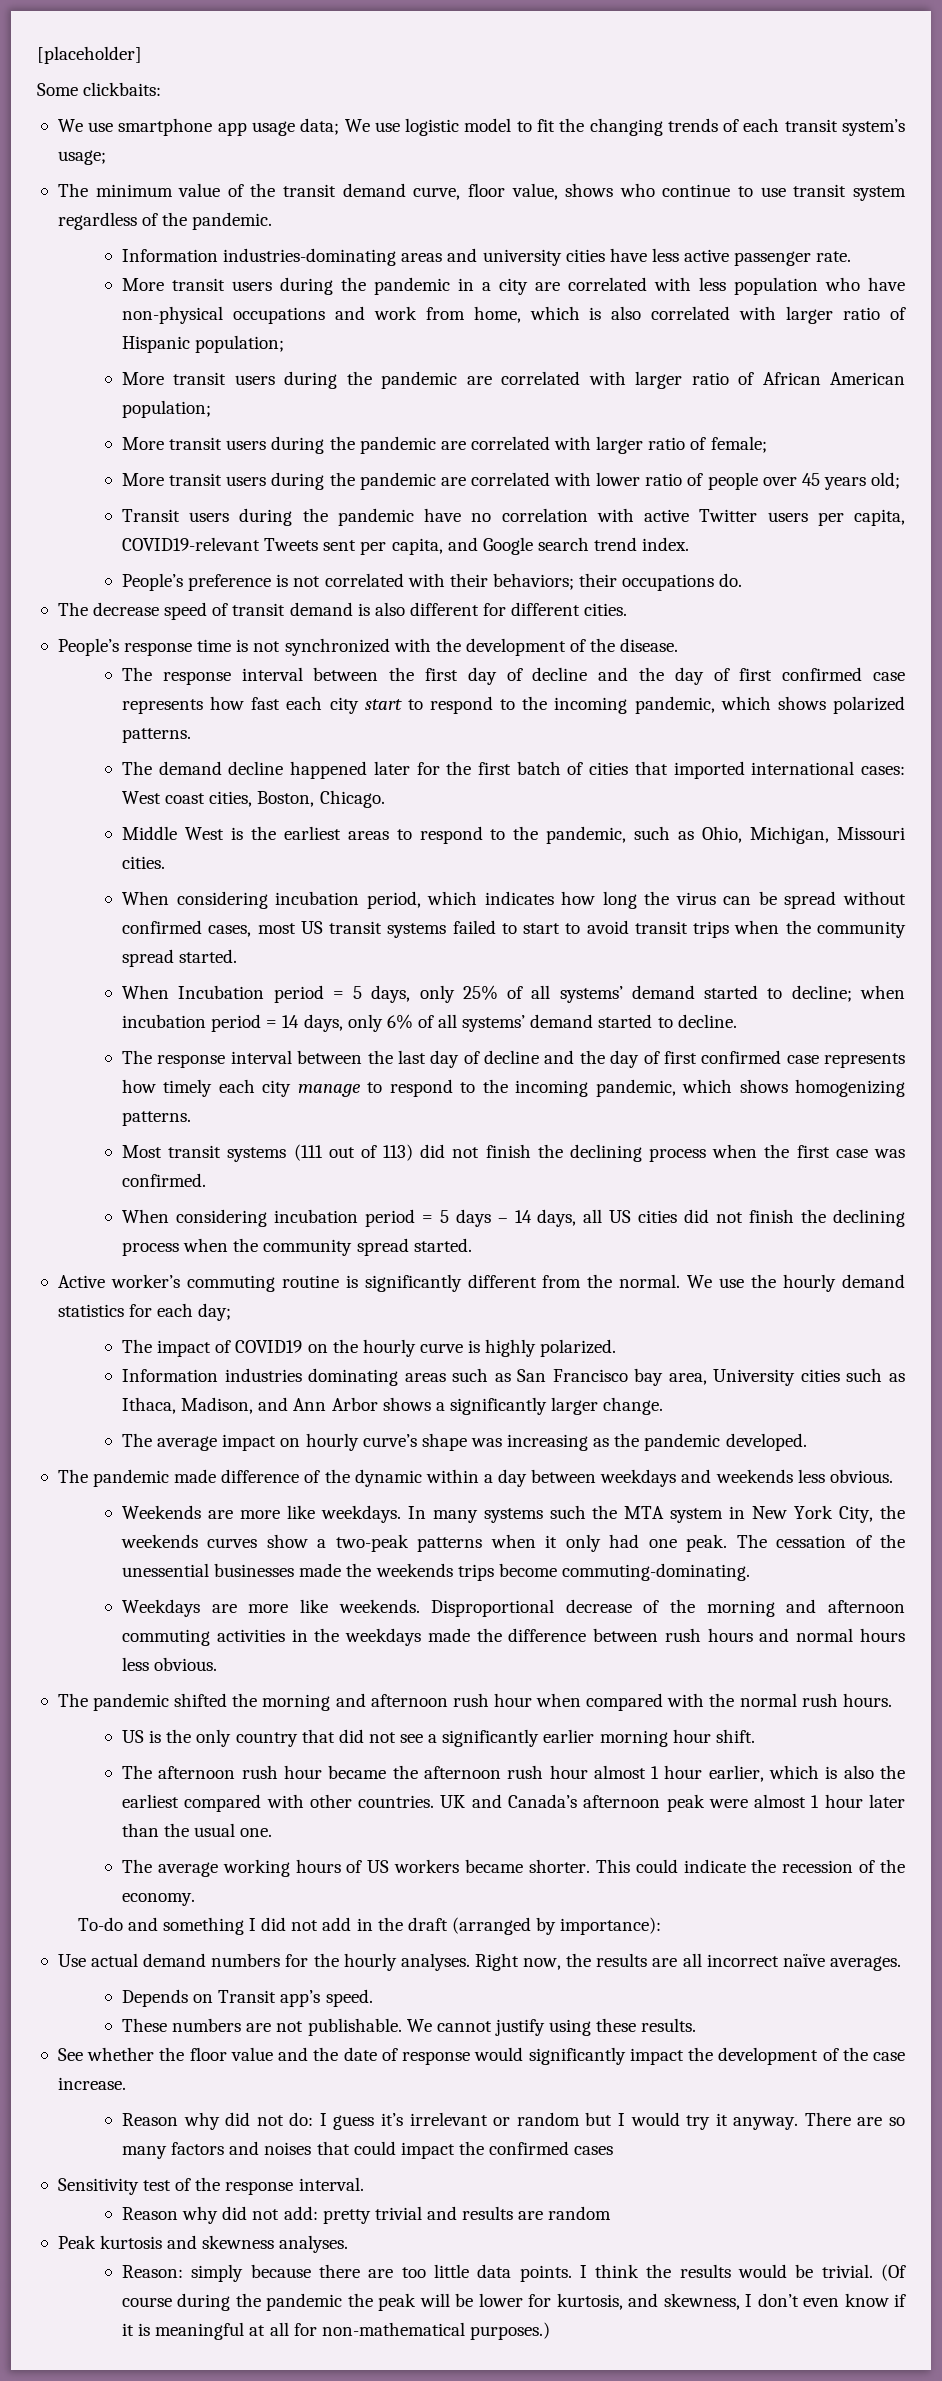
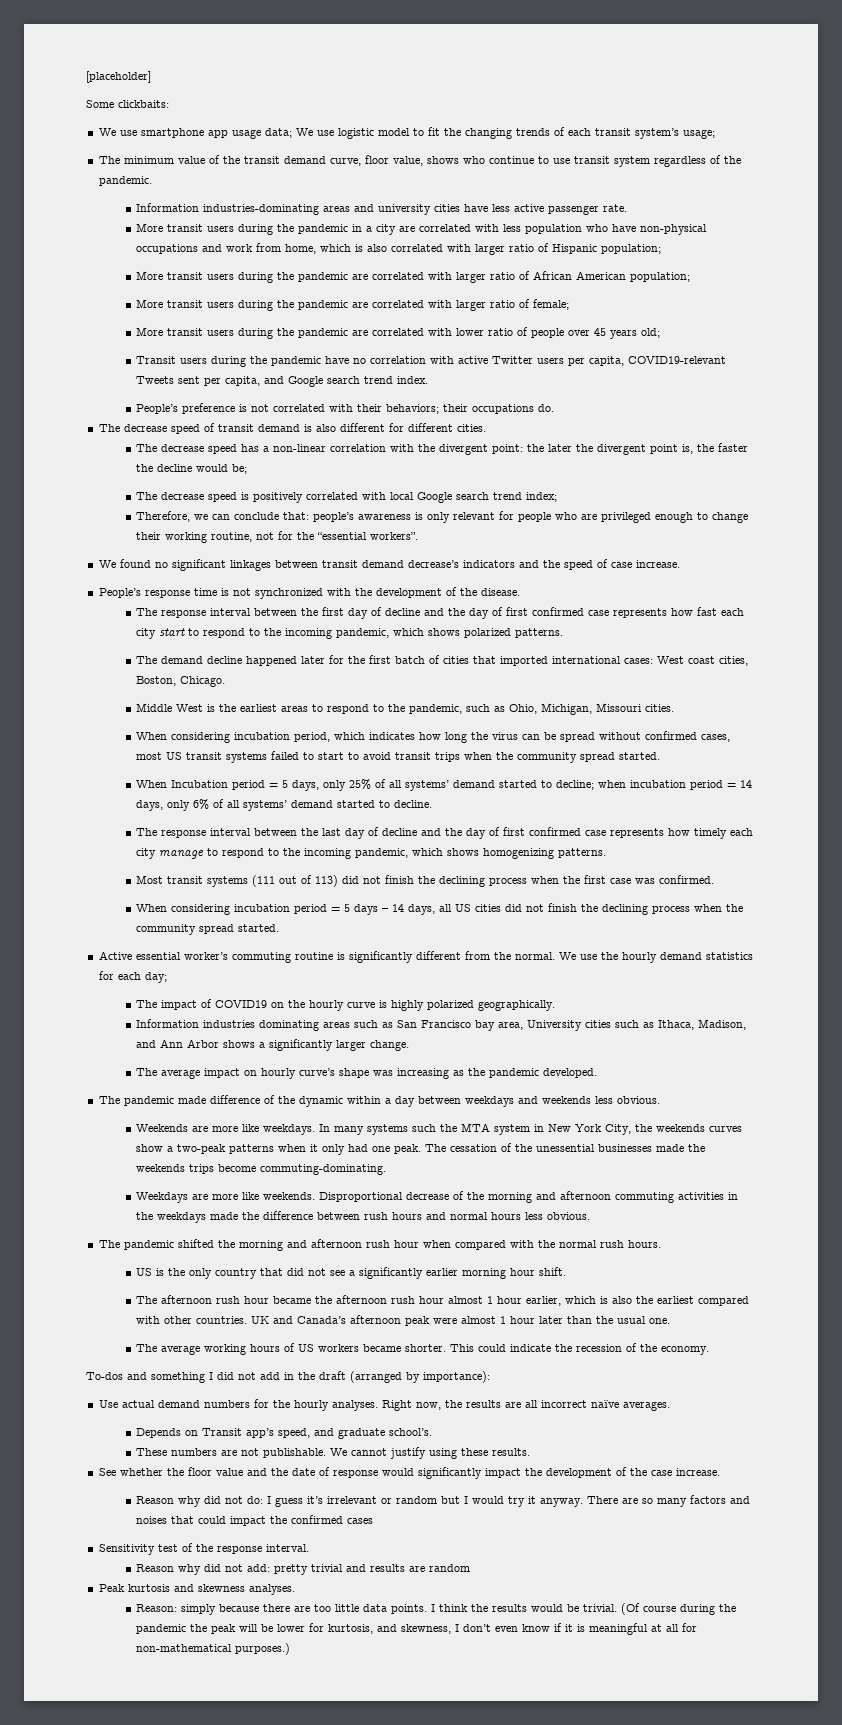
(628, 609) none -> [136,443,749,455] [136,464,248,474] [136,492,558,503] [136,511,749,523] [136,531,419,543] [98,559,680,571] // The decrease speed has a non-linear correlation with the divergent point: the later the divergent point is, the faster the decline would be; // The decrease speed is positively correlated with local Google search trend index; // Therefore, we can conclude that: people’s awareness is only relevant for people who are privileged enough to change their working routine, not for the “essential workers”. // We found no significant linkages between transit demand decrease’s indicators and the speed of case increase.
(105, 1281) none -> [135,952,181,960] essential
[540,1339,617,1357] polarized. -> [427,1000,556,1011] polarized geographically.
[77,1917,123,1931] To-do -> [86,1372,123,1380] To-dos
[325,1989,373,2007] speed. -> [278,1428,433,1439] speed, and graduate school’s.

